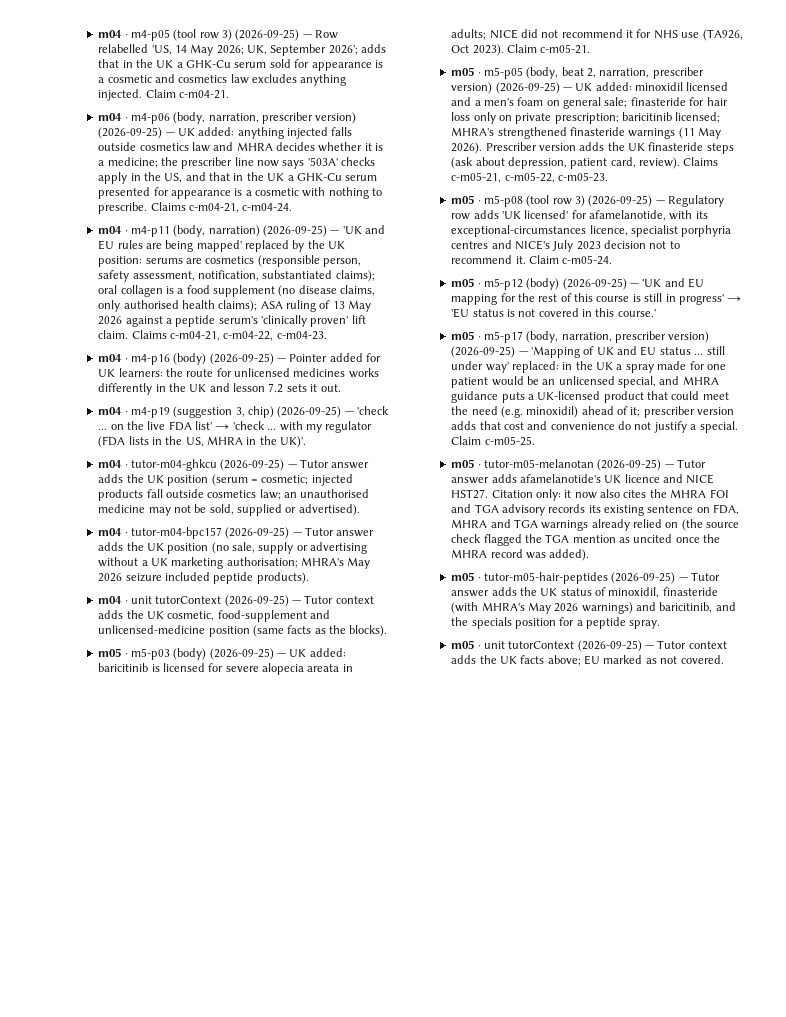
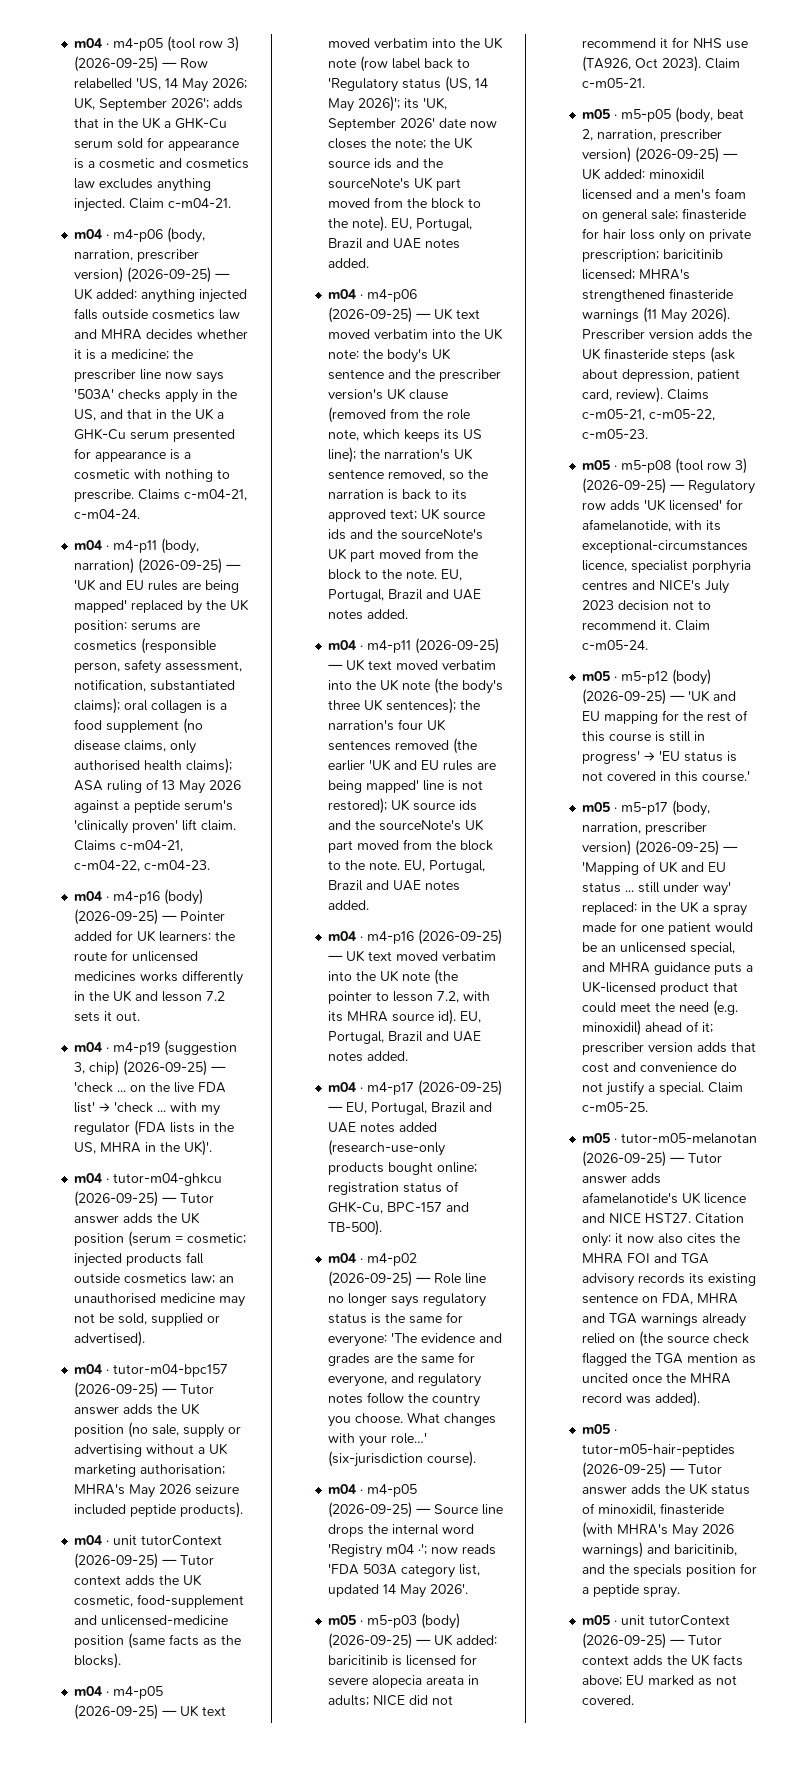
(388, 631) none -> [74,1686,164,1699] [74,1704,227,1720] [328,37,504,49] [328,56,471,72] [328,76,489,92] [328,96,448,112] [328,118,498,131] [328,137,474,149] [328,158,444,169] [328,177,462,191] [328,197,482,209] [328,216,473,232] [328,238,461,249] [328,258,370,268] [328,289,418,302] [328,307,481,323] [328,328,504,340] [328,348,452,363] [328,369,502,382] [328,388,449,400] [328,407,471,423] [328,429,483,442] [328,447,474,463] [328,469,489,481] [328,489,468,500] [328,508,486,522] [328,529,484,540] [328,548,479,562] [328,569,463,581] [328,589,482,602] [328,609,409,620] [328,638,500,654] [328,659,497,671] [328,678,504,694] [328,698,481,714] [328,719,447,731] [328,738,478,754] [328,759,497,771] [328,780,484,793] [328,798,478,814] [328,819,485,831] [328,839,494,853] [328,860,486,873] [328,880,461,891] [328,900,370,910] [328,929,503,945] [328,950,497,962] [328,969,459,985] [328,991,491,1004] [328,1009,482,1025] [328,1031,482,1044] [328,1051,409,1062] [328,1080,503,1096] [328,1102,493,1115] [328,1122,438,1133] [328,1140,446,1156] [328,1162,478,1175] [328,1181,460,1195] [328,1201,470,1214] [328,1220,383,1236] [328,1253,418,1266] [328,1271,487,1287] [328,1293,487,1307] [328,1312,464,1324] [328,1333,503,1347] [328,1352,476,1366] [328,1373,482,1387] [328,1392,481,1407] [328,1412,497,1427] [328,1433,428,1447] [328,1451,477,1467] [328,1484,418,1497] [328,1502,504,1518] [328,1524,475,1537] [328,1544,497,1558] [328,1564,481,1578] [328,1584,469,1598] // m04 · m4-p05 (2026-09-25) — UK text moved verbatim into the UK note (row label back to 'Regulatory status (US, 14 May 2026)'; its 'UK, September 2026' date now closes the note; the UK source ids and the sourceNote's UK part moved from the block to the note). EU, Portugal, Brazil and UAE notes added. // m04 · m4-p06 (2026-09-25) — UK text moved verbatim into the UK note: the body's UK sentence and the prescriber version's UK clause (removed from the role note, which keeps its US line); the narration's UK sentence removed, so the narration is back to its approved text; UK source ids and the sourceNote's UK part moved from the block to the note. EU, Portugal, Brazil and UAE notes added. // m04 · m4-p11 (2026-09-25) — UK text moved verbatim into the UK note (the body's three UK sentences); the narration's four UK sentences removed (the earlier 'UK and EU rules are being mapped' line is not restored); UK source ids and the sourceNote's UK part moved from the block to the note. EU, Portugal, Brazil and UAE notes added. // m04 · m4-p16 (2026-09-25) — UK text moved verbatim into the UK note (the pointer to lesson 7.2, with its MHRA source id). EU, Portugal, Brazil and UAE notes added. // m04 · m4-p17 (2026-09-25) — EU, Portugal, Brazil and UAE notes added (research-use-only products bought online; registration status of GHK-Cu, BPC-157 and TB-500). // m04 · m4-p02 (2026-09-25) — Role line no longer says regulatory status is the same for everyone: 'The evidence and grades are the same for everyone, and regulatory notes follow the country you choose. What changes with your role…' (six-jurisdiction course). // m04 · m4-p05 (2026-09-25) — Source line drops the internal word 'Registry m04 ·'; now reads 'FDA 503A category list, updated 14 May 2026'.

